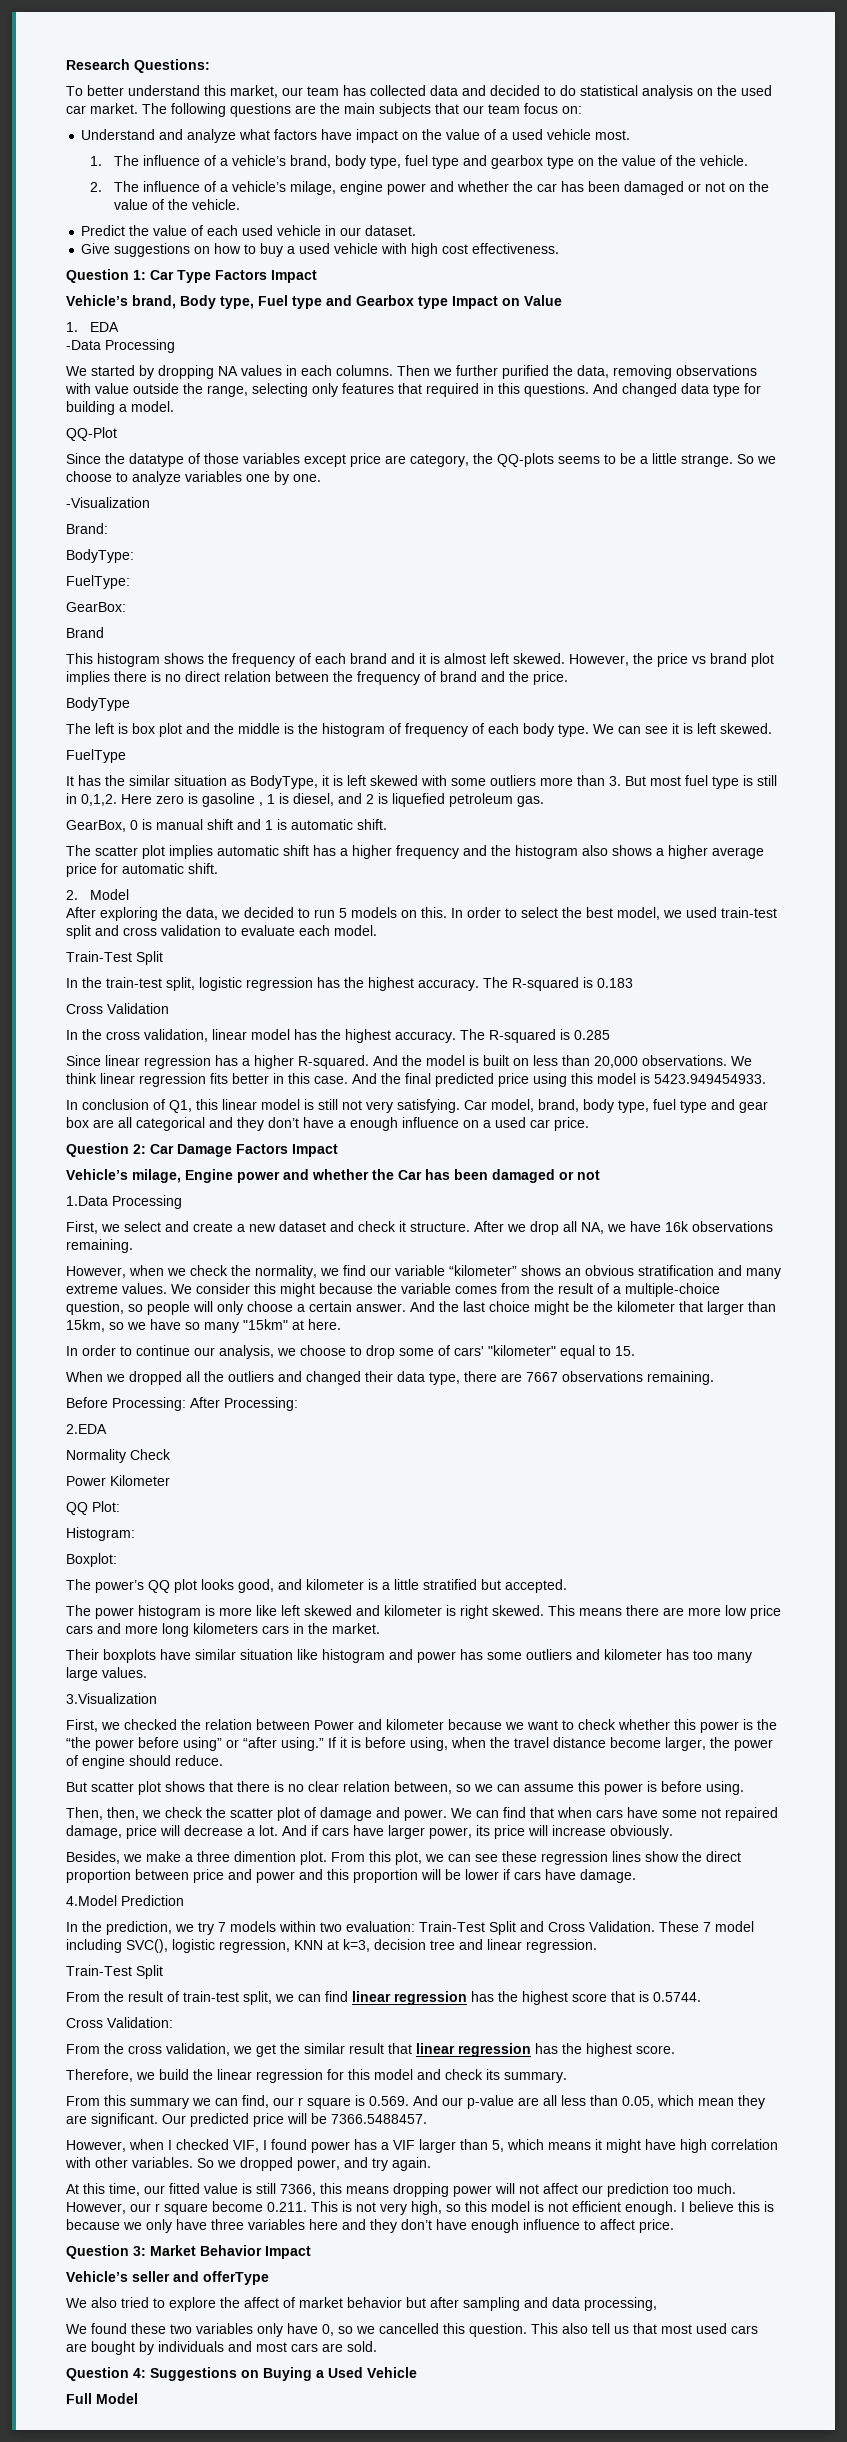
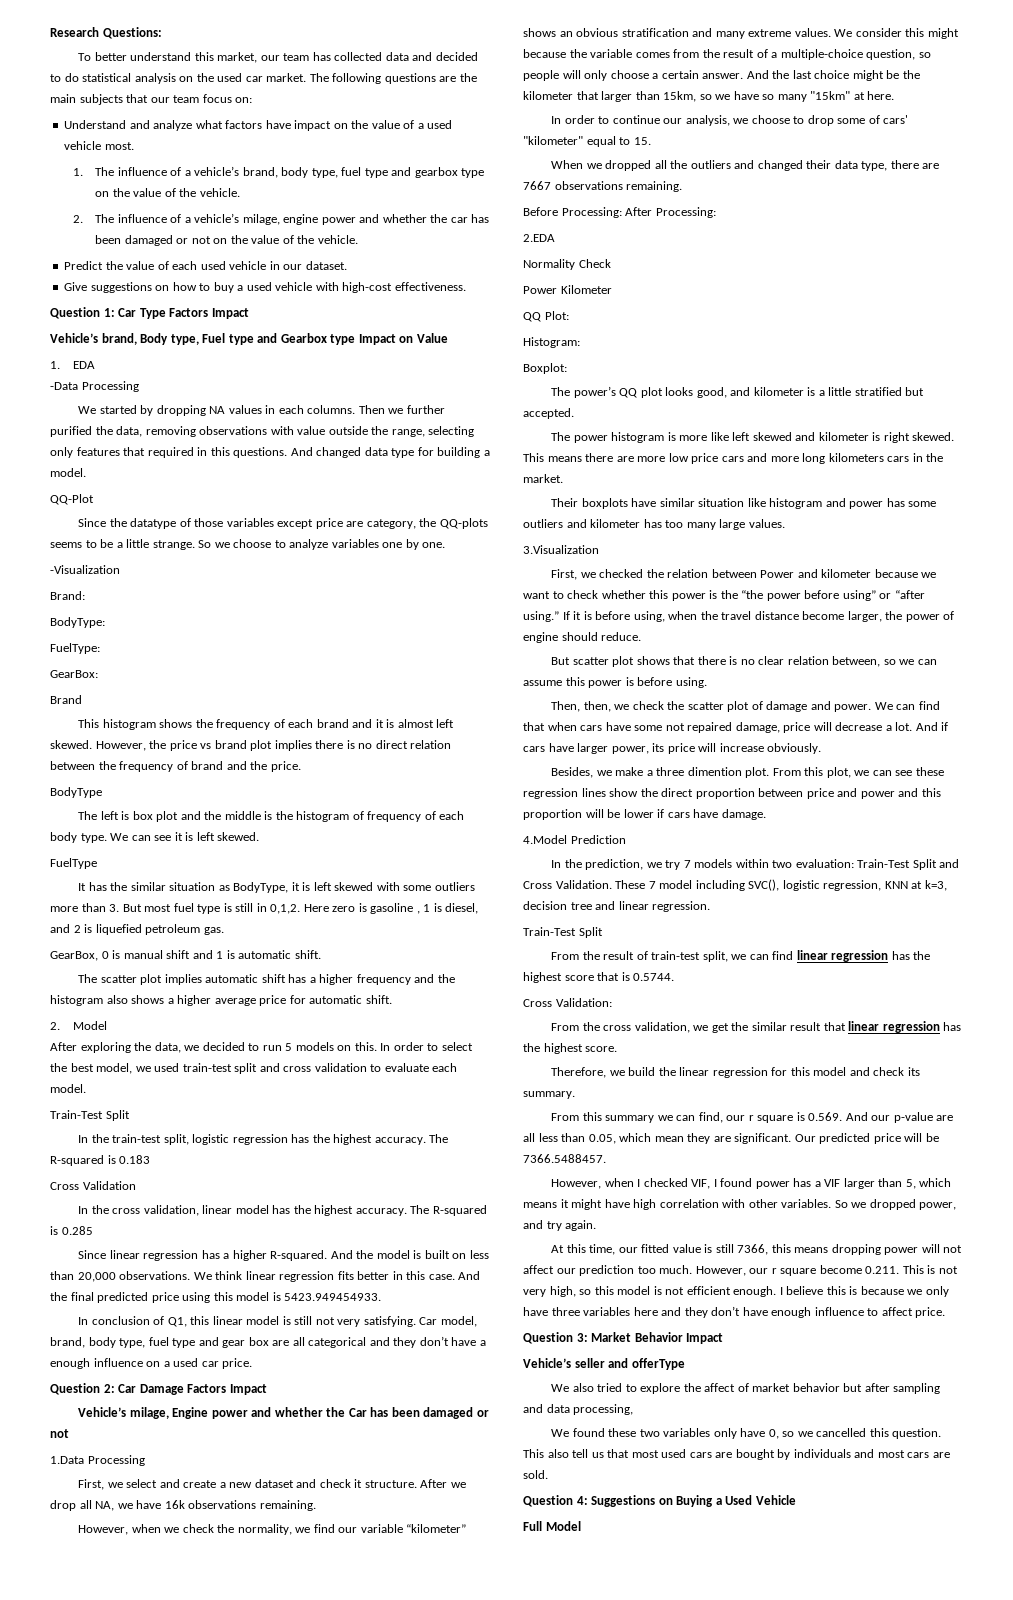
[411,243,469,257] high cost -> [342,282,393,293] high-cost

